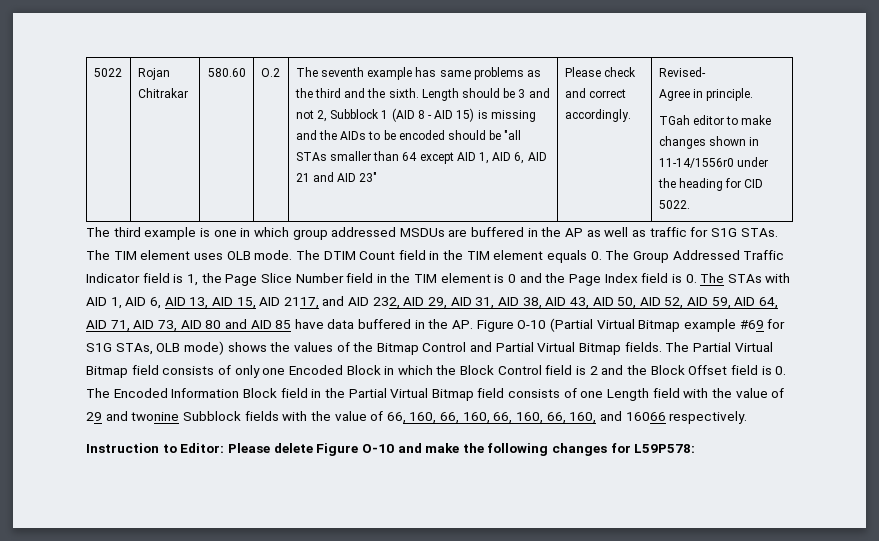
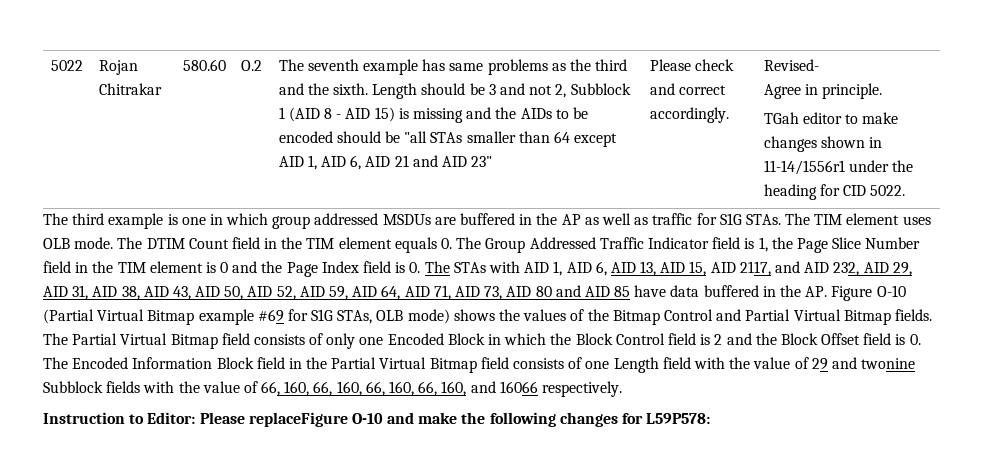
[658,158,734,168] 11-14/1556r0 -> [763,160,845,175] 11-14/1556r1
[273,443,359,456] delete Figure -> [248,412,348,427] replaceFigure

